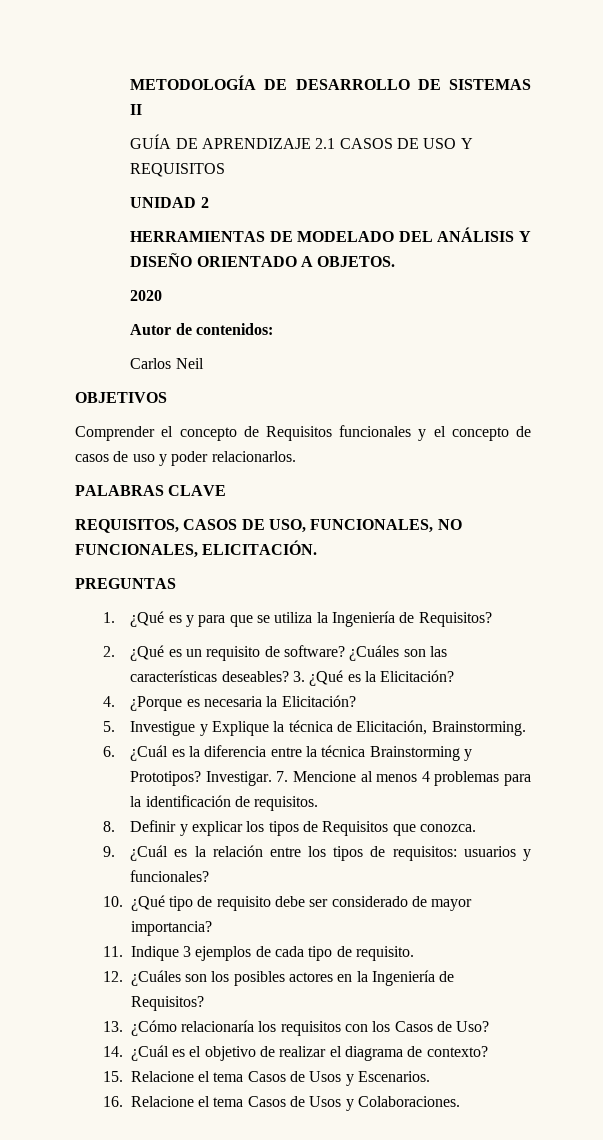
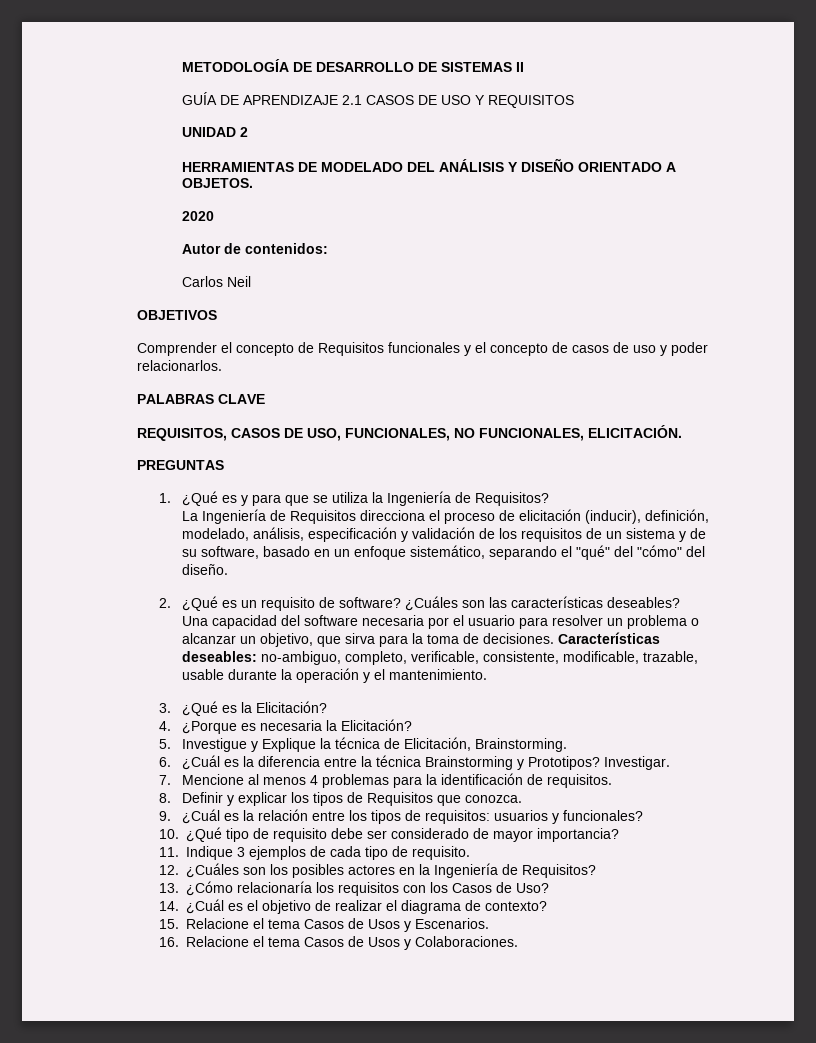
(492, 619) none -> [181,509,709,524] [181,527,706,542] [181,545,705,560] [181,564,228,575] // La Ingeniería de Requisitos direcciona el proceso de elicitación (inducir), definición, modelado, análisis, especificación y validación de los requisitos de un sistema y de su software, basado en un enfoque sistemático, separando el "qué" del "cómo" del diseño.
(289, 676) none -> [181,615,699,629] [181,632,660,647] [181,651,698,665] [181,668,487,683] // Una capacidad del software necesaria por el usuario para resolver un problema o alcanzar un objetivo, que sirva para la toma de decisiones. Características deseables: no-ambiguo, completo, verificable, consistente, modificable, trazable, usable durante la operación y el mantenimiento. //
(272, 778) none -> (670, 763) //

